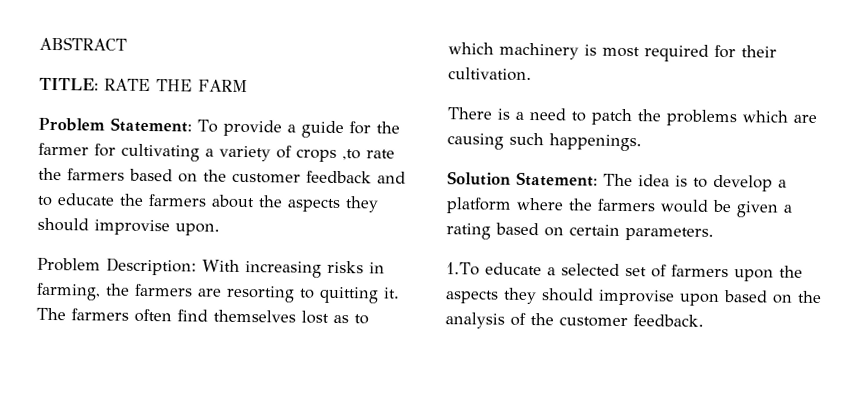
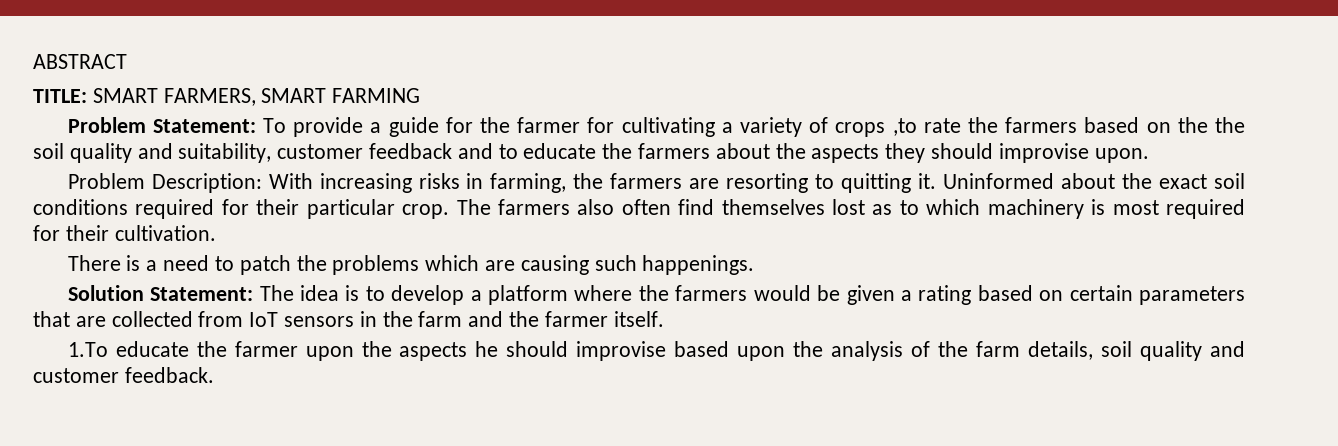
[104,78,248,93] RATE THE FARM -> [92,88,421,106] SMART FARMERS, SMART FARMING
(227, 175) none -> [1214,117,1245,133] [33,143,272,163] the soil quality and suitability,
(400, 293) none -> [943,173,1245,189] [33,199,450,219] Uninformed about the exact soil conditions required for their particular crop.
(129, 314) none -> [577,199,615,215] also
[625,227,714,241] [446,262,729,278] parameters. // 1.To educate a selected set of farmers -> [1139,286,1245,305] [33,311,664,327] [67,341,298,357] parameters that are collected from IoT sensors in the farm and the farmer itself. // 1.To educate the farmer
[503,287,793,306] they should improvise upon based on -> [475,341,786,361] he should improvise based upon
(554, 319) none -> [976,341,1245,361] farm details, soil quality and

